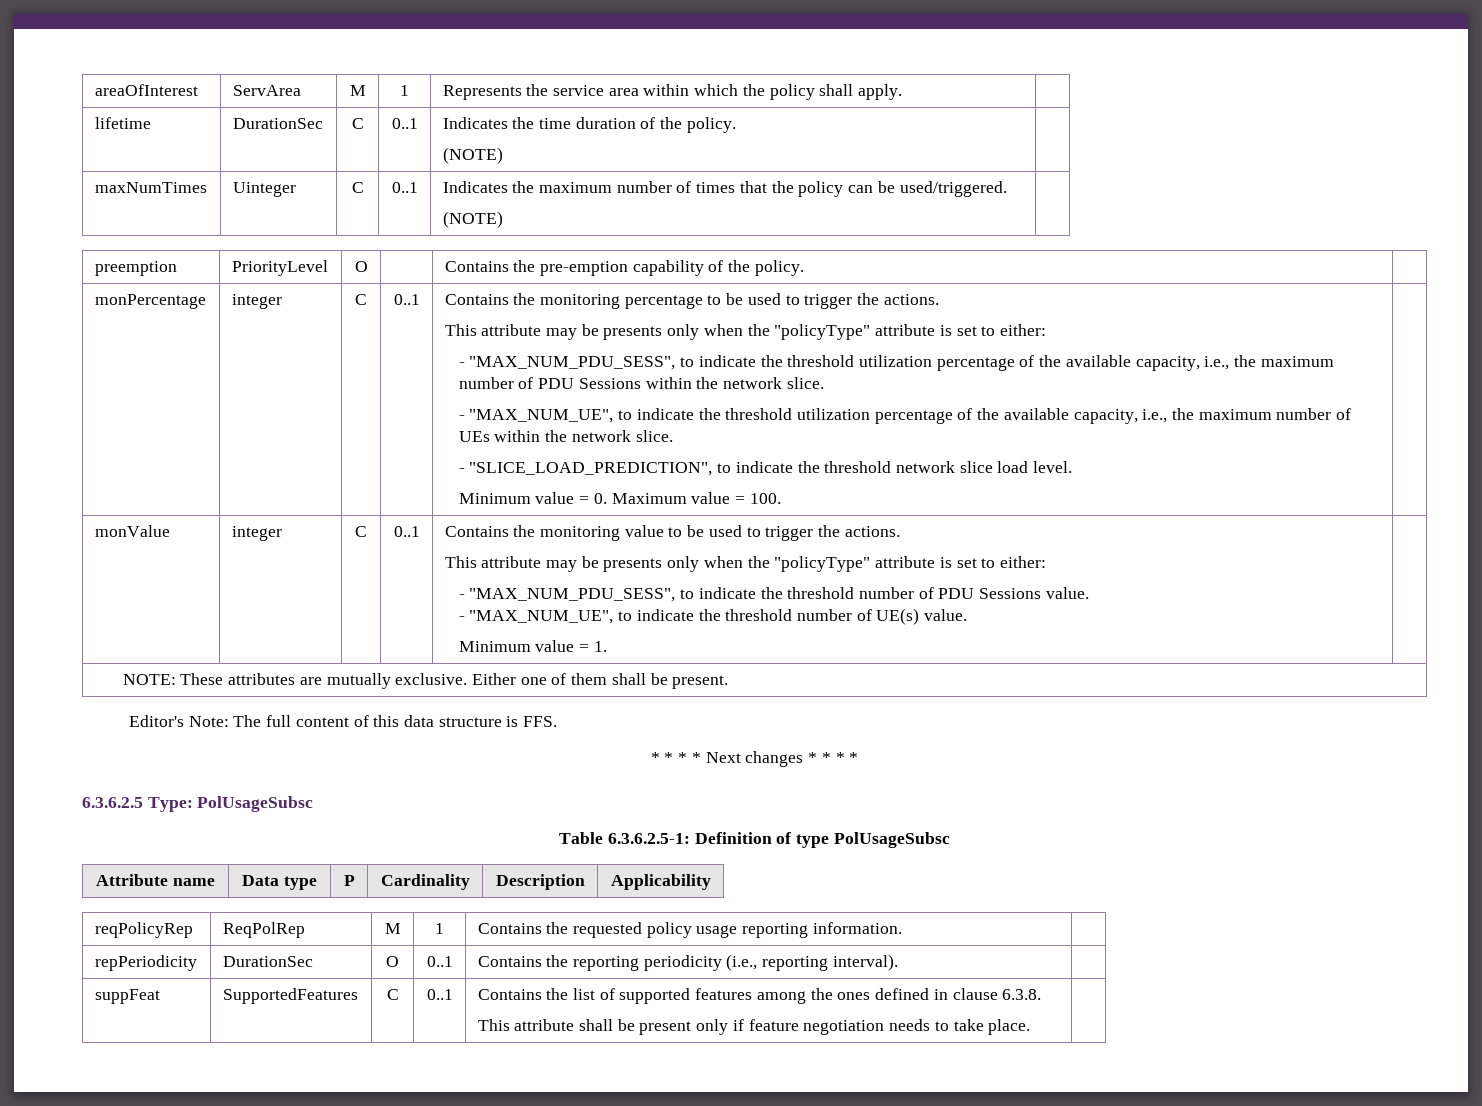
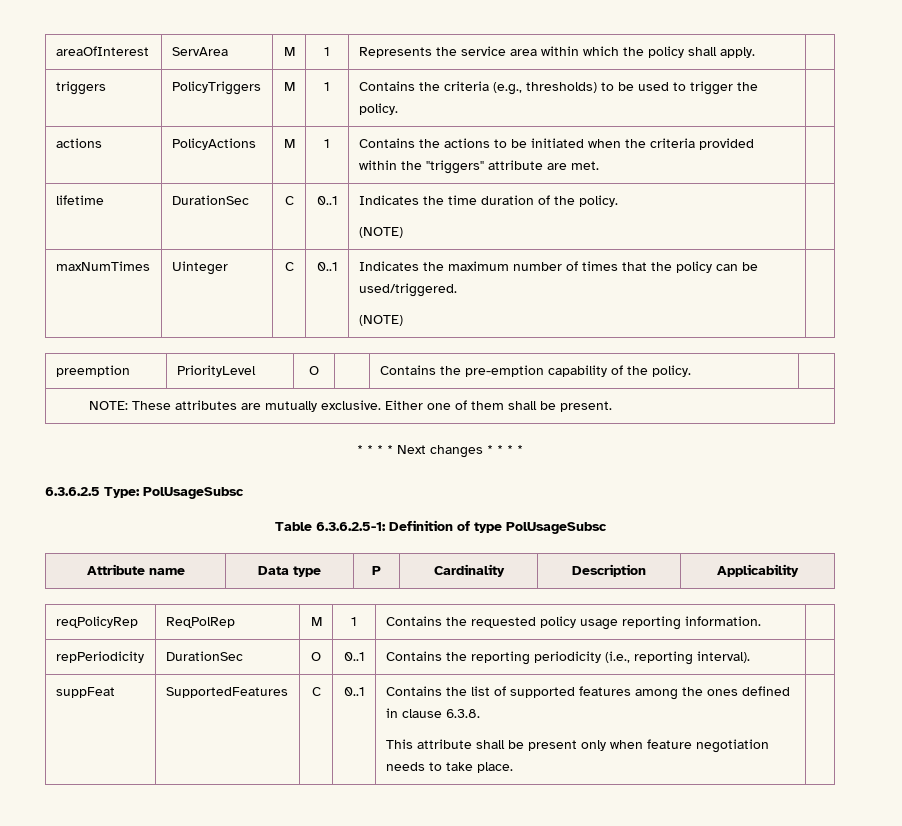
(903, 92) none -> [55,81,106,95] [171,81,261,95] [283,82,295,91] [324,82,330,91] [358,81,758,95] [358,103,398,115] [55,138,102,148] [171,138,256,150] [283,139,295,148] [324,139,330,148] [358,138,754,150] [358,160,599,174] // triggers | PolicyTriggers | M | 1 | Contains the criteria (e.g., thresholds) to be used to trigger the policy. | // actions | PolicyActions | M | 1 | Contains the actions to be initiated when the criteria provided within the "triggers" attribute are met. |
[94,294,206,309] [231,294,282,309] [355,294,367,305] [393,294,420,305] [444,293,939,309] [444,324,1046,340] [458,355,1334,371] [458,377,824,389] [458,408,1352,424] [458,430,673,442] [458,461,1073,476] [458,492,781,504] [94,525,170,537] [231,526,282,541] [355,526,367,537] [393,526,420,537] [444,525,900,541] [444,556,1046,572] [458,587,1089,602] [458,608,968,625] [458,640,607,652] // monPercentage | integer | C | 0..1 | Contains the monitoring percentage to be used to trigger the actions. // This attribute may be presents only when the "policyType" attribute is set to either: // - "MAX_NUM_PDU_SESS", to indicate the threshold utilization percentage of the available capacity, i.e., the maximum number of PDU Sessions within the network slice. // - "MAX_NUM_UE", to indicate the threshold utilization percentage of the available capacity, i.e., the maximum number of UEs within the network slice. // - "SLICE_LOAD_PREDICTION", to indicate the threshold network slice load level. // Minimum value = 0. Maximum value = 100. | // monValue | integer | C | 0..1 | Contains the monitoring value to be used to trigger the actions. // This attribute may be presents only when the "policyType" attribute is set to either: // - "MAX_NUM_PDU_SESS", to indicate the threshold number of PDU Sessions value. // - "MAX_NUM_UE", to indicate the threshold number of UE(s) value. // Minimum value = 1. | -> (691, 371) none
[128,715,558,727] // Editor's Note: The full content of this data structure is FFS. -> (612, 406) none
[732,1019,744,1031] if -> [609,740,643,749] when

